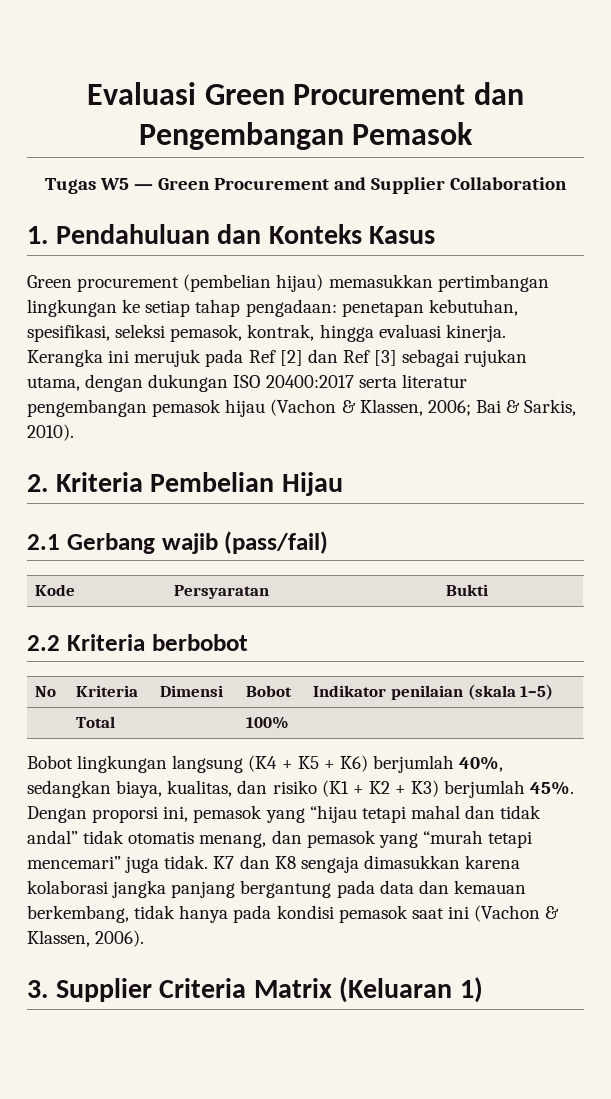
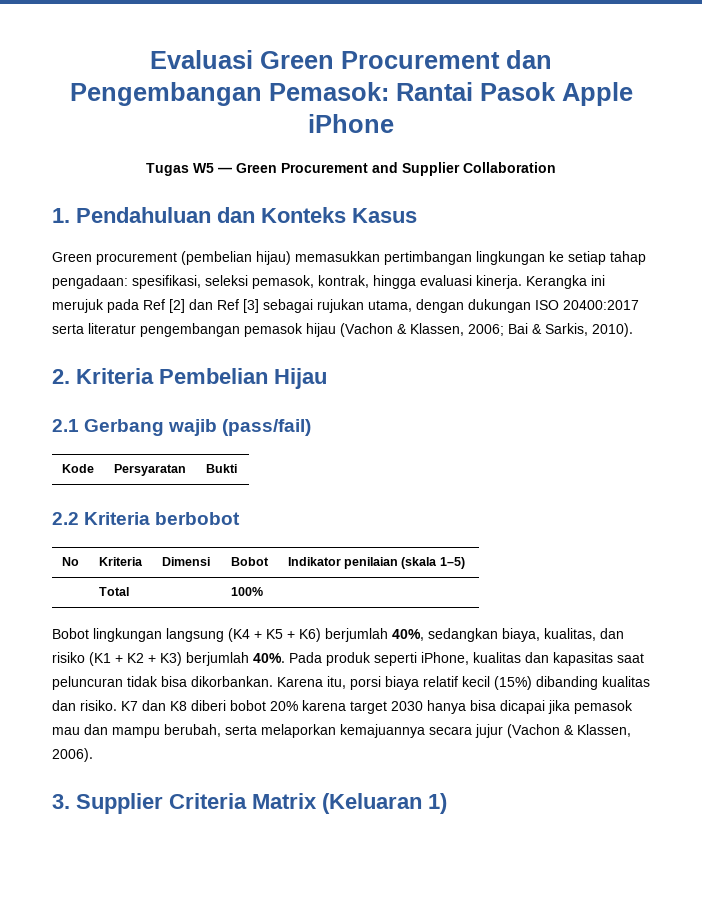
[352,122,474,145] Pemasok -> [268,82,633,106] [308,114,394,133] Pemasok: Rantai Pasok Apple iPhone
[341,299,518,317] penetapan kebutuhan, -> (128, 282) none
[530,781,575,795] [27,805,542,823] [27,830,533,848] [27,855,521,873] [27,880,526,898] [27,905,469,923] 45%. Dengan proporsi ini, pemasok yang “hijau tetapi mahal dan tidak andal” tidak otomatis menang, dan pemasok yang “murah tetapi mencemari” juga tidak. K7 dan K8 sengaja dimasukkan karena kolaborasi jangka panjang bergantung pada data dan kemauan berkembang, tidak hanya pada kondisi pemasok saat ini -> [253,652,644,666] [52,676,650,690] [52,700,633,714] [52,724,503,738] 40%. Pada produk seperti iPhone, kualitas dan kapasitas saat peluncuran tidak bisa dikorbankan. Karena itu, porsi biaya relatif kecil (15%) dibanding kualitas dan risiko. K7 dan K8 diberi bobot 20% karena target 2030 hanya bisa dicapai jika pemasok mau dan mampu berubah, serta melaporkan kemajuannya secara jujur

